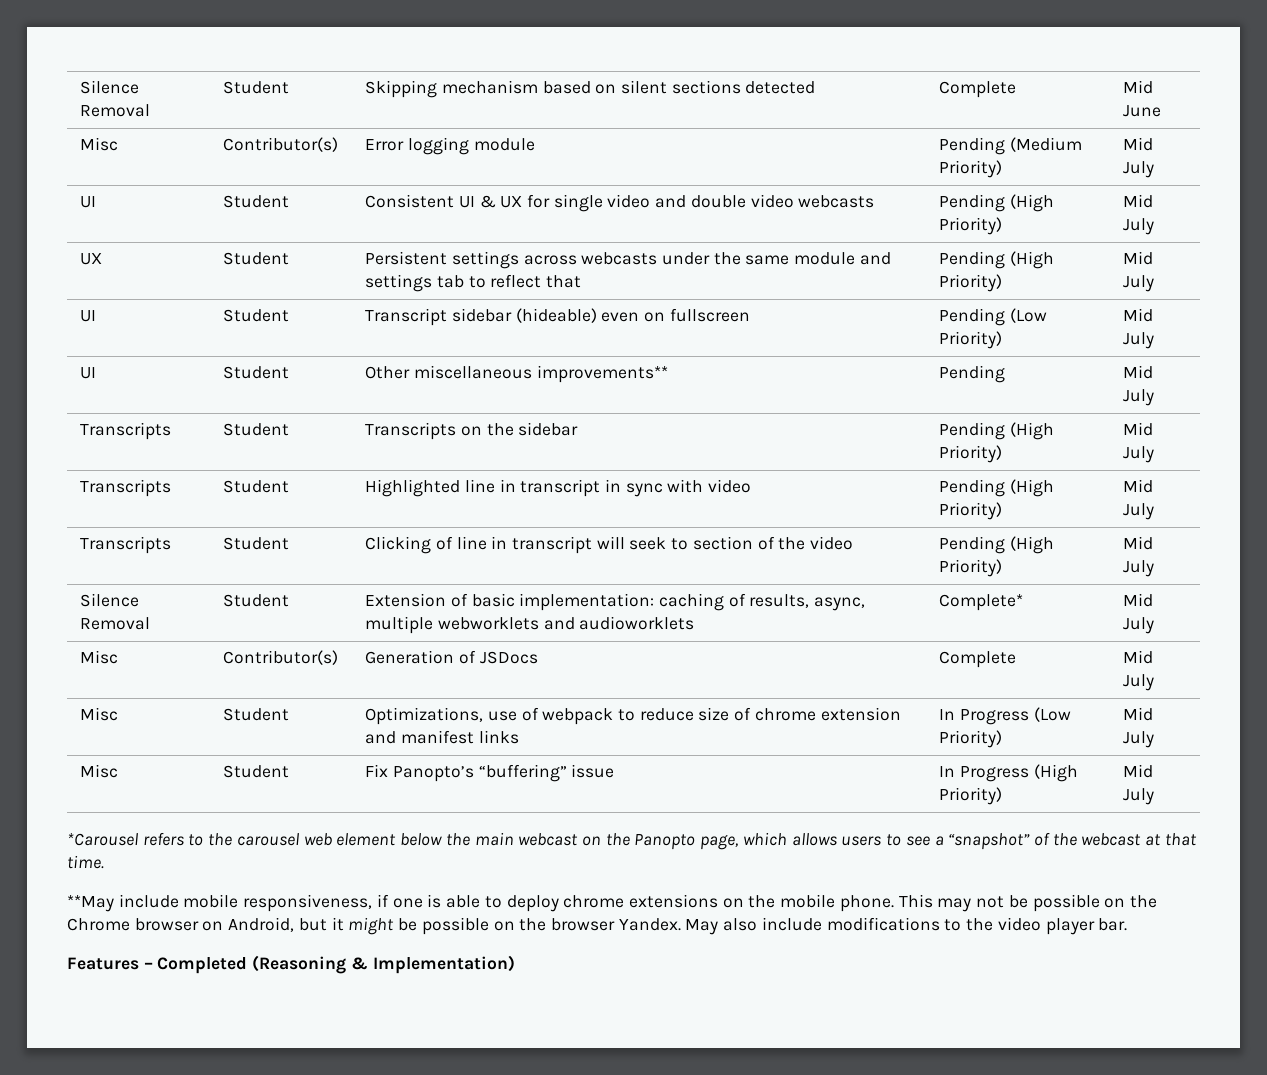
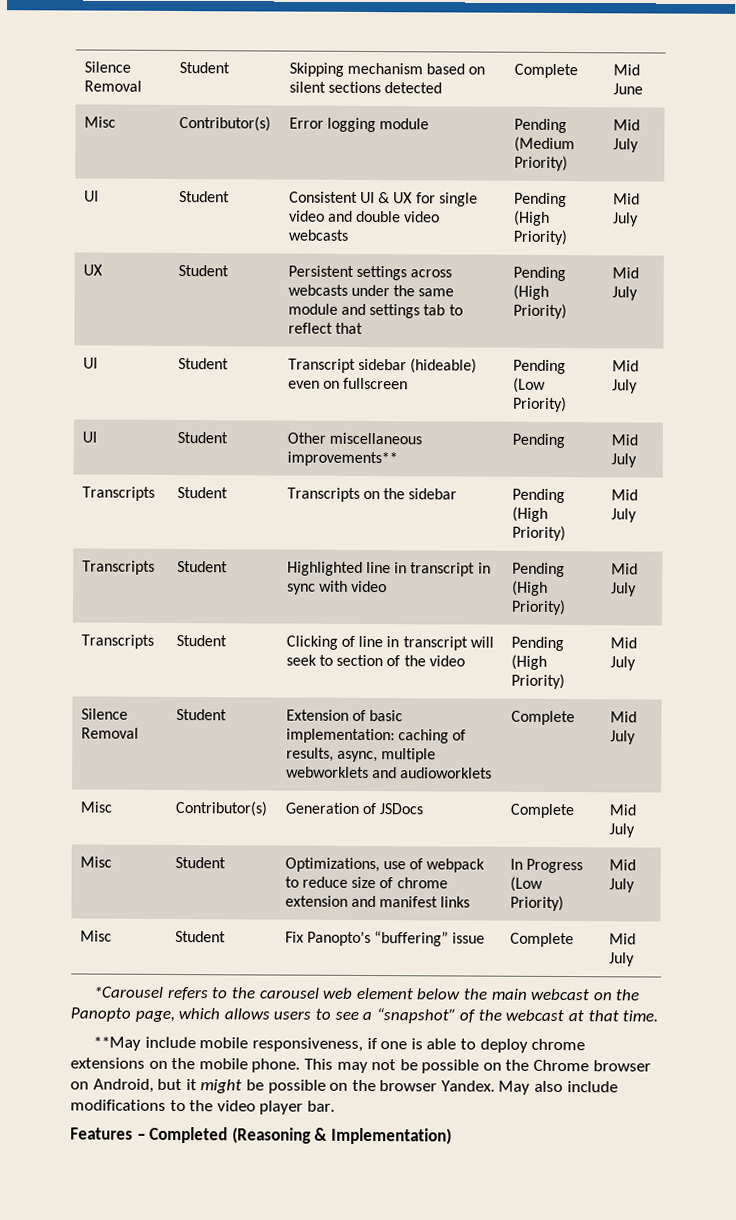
[939,594,1024,611] Complete* -> [510,710,575,726] Complete
[939,764,1078,782] [939,787,1003,805] In Progress (High Priority) -> [509,932,574,948] Complete

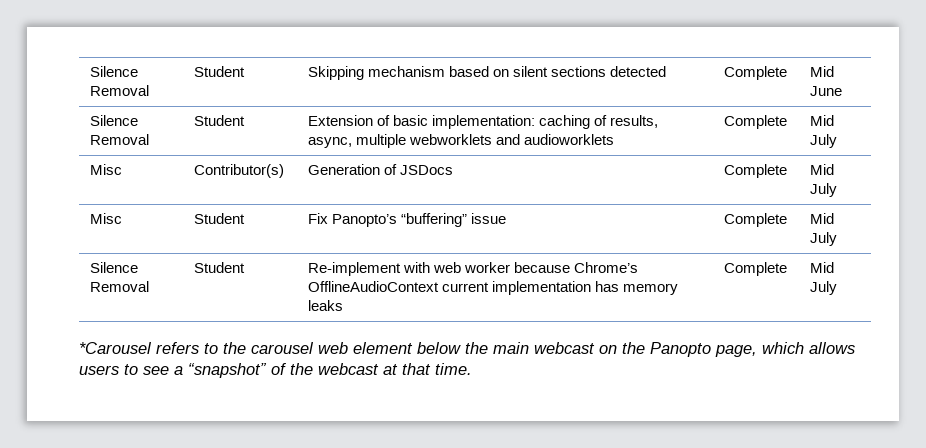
[83,116,116,128] [178,116,271,132] [288,117,430,133] [513,118,567,134] [513,136,575,153] [513,155,568,172] [612,119,640,131] [612,138,639,153] [83,190,99,202] [178,191,230,203] [288,191,478,207] [288,210,441,223] [287,229,348,241] [513,192,567,208] [513,210,550,226] [512,229,567,246] [612,193,640,205] [612,212,639,227] [82,264,103,276] [177,264,229,277] [287,265,453,281] [287,284,455,297] [287,303,463,319] [287,322,364,334] [512,266,566,282] [512,284,549,300] [512,303,567,320] [611,267,639,279] [611,286,638,301] [82,357,98,369] [177,357,229,370] [287,358,478,374] [287,377,409,390] [512,359,566,375] [512,377,546,393] [512,396,567,413] [611,360,639,372] [611,379,638,394] [81,431,97,443] [176,431,228,444] [286,432,423,445] [286,451,398,467] [511,433,565,449] [610,434,638,446] [610,453,637,468] [81,486,155,501] [176,486,228,499] [286,487,458,502] [511,488,565,504] [511,506,548,522] [511,525,566,542] [610,489,638,501] [610,508,637,523] [81,560,155,575] [176,560,228,573] [286,561,491,577] [286,580,388,595] [511,562,565,578] [511,580,548,596] [510,599,566,616] [610,563,638,575] [610,582,637,597] [80,634,154,649] [175,634,227,647] [285,635,494,651] [285,654,465,667] [510,636,564,652] [510,654,547,670] [510,673,565,690] [609,637,637,649] [609,656,636,671] // Misc | Contributor(s) | Error logging module | Pending (Medium Priority) | Mid July // UI | Student | Consistent UI & UX for single video and double video webcasts | Pending (High Priority) | Mid July // UX | Student | Persistent settings across webcasts under the same module and settings tab to reflect that | Pending (High Priority) | Mid July // UI | Student | Transcript sidebar (hideable) even on fullscreen | Pending (Low Priority) | Mid July // UI | Student | Other miscellaneous improvements** | Pending | Mid July // Transcripts | Student | Transcripts on the sidebar | Pending (High Priority) | Mid July // Transcripts | Student | Highlighted line in transcript in sync with video | Pending (High Priority) | Mid July // Transcripts | Student | Clicking of line in transcript will seek to section of the video | Pending (High Priority) | Mid July -> (843, 91) none
[284,857,486,873] [284,876,448,889] [284,895,471,908] [509,858,584,874] [509,876,543,892] [509,895,564,912] [608,859,636,871] [608,878,635,893] [79,930,112,942] [174,930,226,943] [284,930,486,947] Optimizations, use of webpack to reduce size of chrome extension and manifest links | In Progress (Low Priority) | Mid July // Misc | Student | Fix Panopto’s “buffering” issue -> [308,213,507,227] [724,213,788,227] [810,213,835,224] [810,232,838,246] [90,262,139,273] [90,281,150,292] [194,262,246,273] [308,262,639,276] [308,281,679,295] [308,300,344,311] Fix Panopto’s “buffering” issue | Complete | Mid July // Silence Removal | Student | Re-implement with web worker because Chrome’s OfflineAudioContext current implementation has memory leaks
[93,1036,586,1053] [70,1057,651,1074] [70,1078,618,1095] [70,1099,335,1115] [70,1126,452,1145] // **May include mobile responsiveness, if one is able to deploy chrome extensions on the mobile phone. This may not be possible on the Chrome browser on Android, but it might be possible on the browser Yandex. May also include modifications to the video player bar. // Features – Completed (Reasoning & Implementation) -> (472, 369) none

